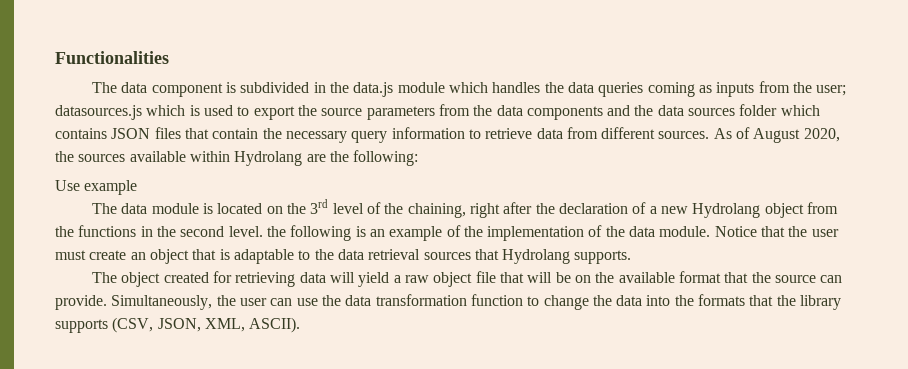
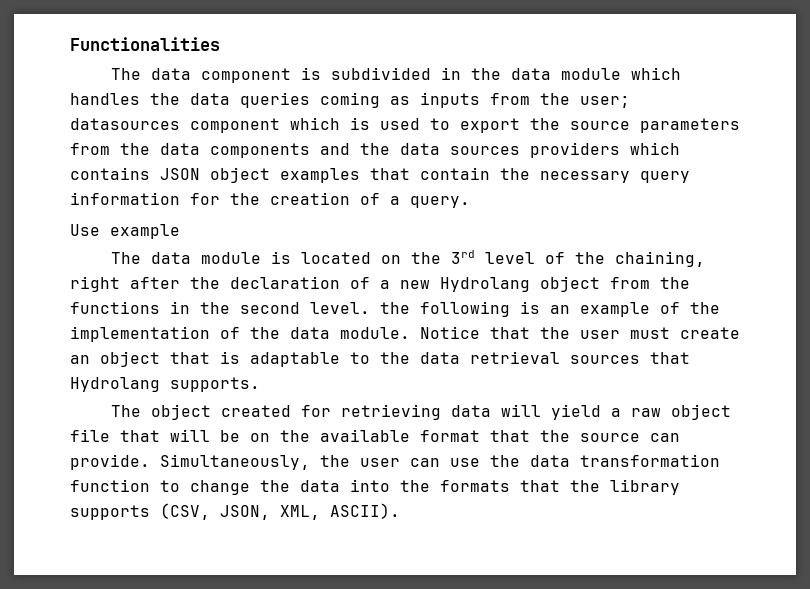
[353,82,394,97] data.js -> [510,68,551,80] data
[55,105,142,120] datasources.js -> [70,118,280,133] datasources component
[739,104,778,116] folder -> [530,142,620,158] providers
[154,127,181,139] files -> [210,167,360,183] object examples
[468,127,840,143] [55,150,419,166] to retrieve data from different sources. As of August 2020, the sources available within Hydrolang are the following: -> [190,192,470,208] for the creation of a query.

